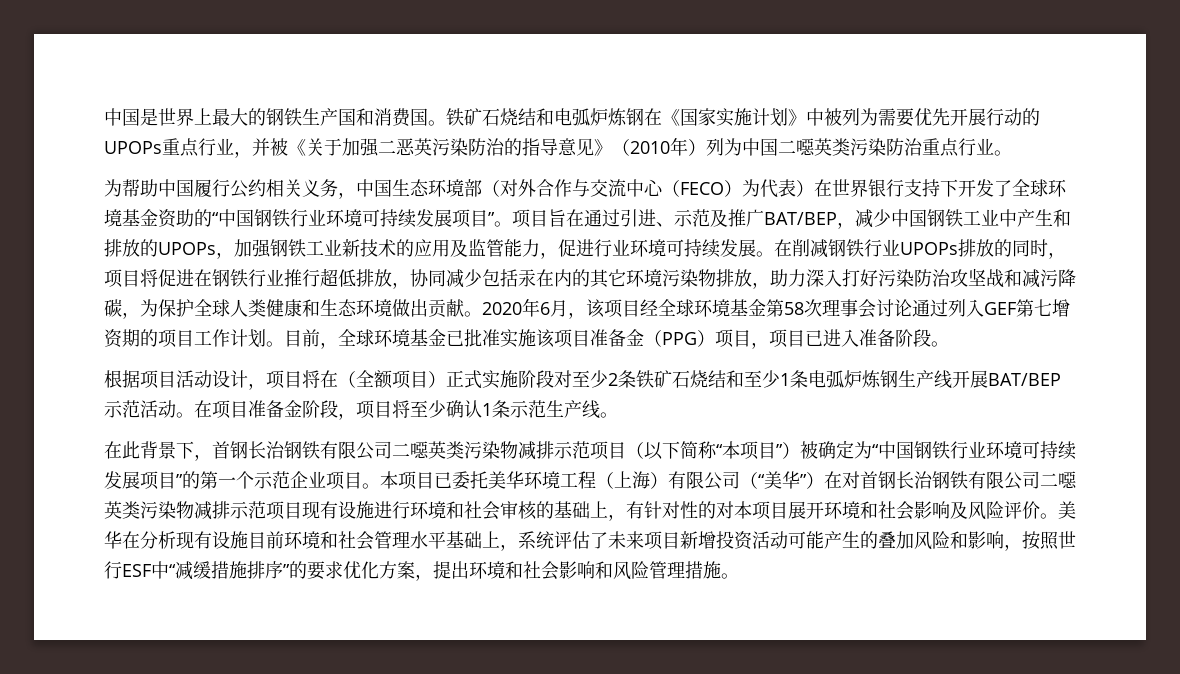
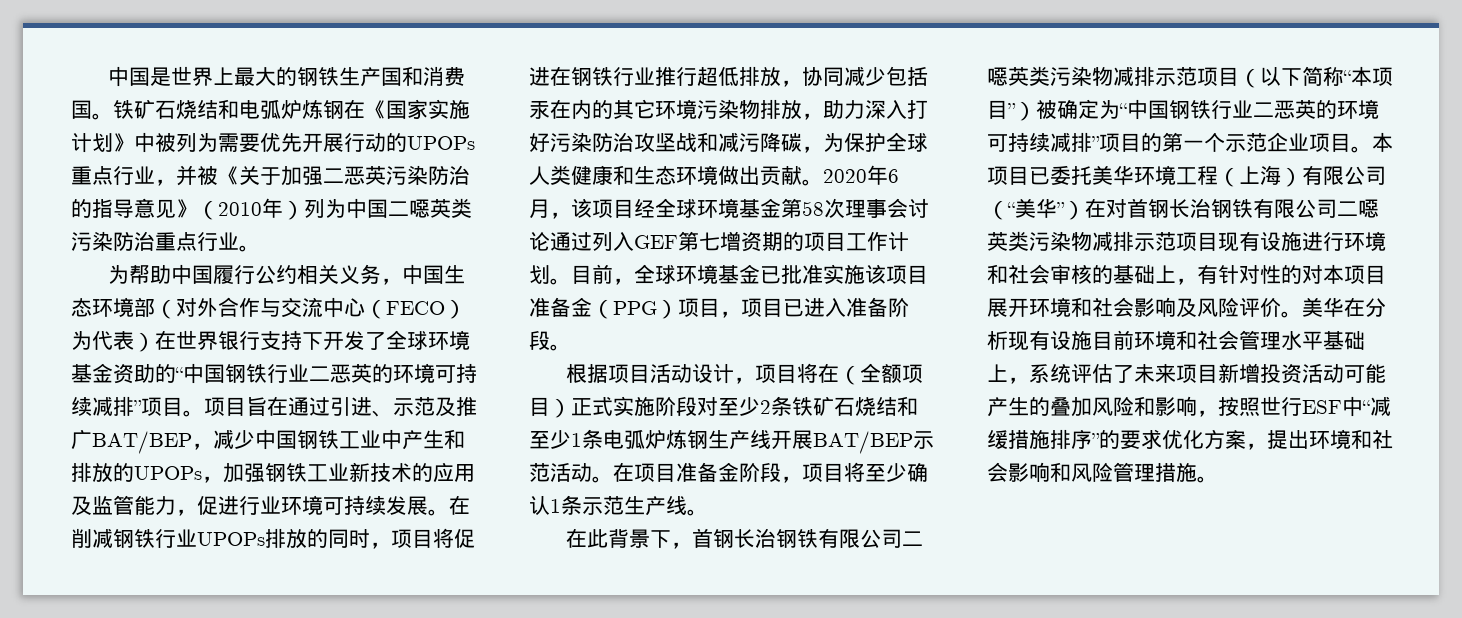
[326,209,495,228] 环境可持续发展项目” -> [309,363,477,383] [71,396,183,416] 二恶英的环境可持续减排”项目
[986,441,1076,460] [104,471,183,490] 环境可持续发展项目” -> [1253,99,1379,119] [987,132,1141,152] 二恶英的环境可持续减排”项目

